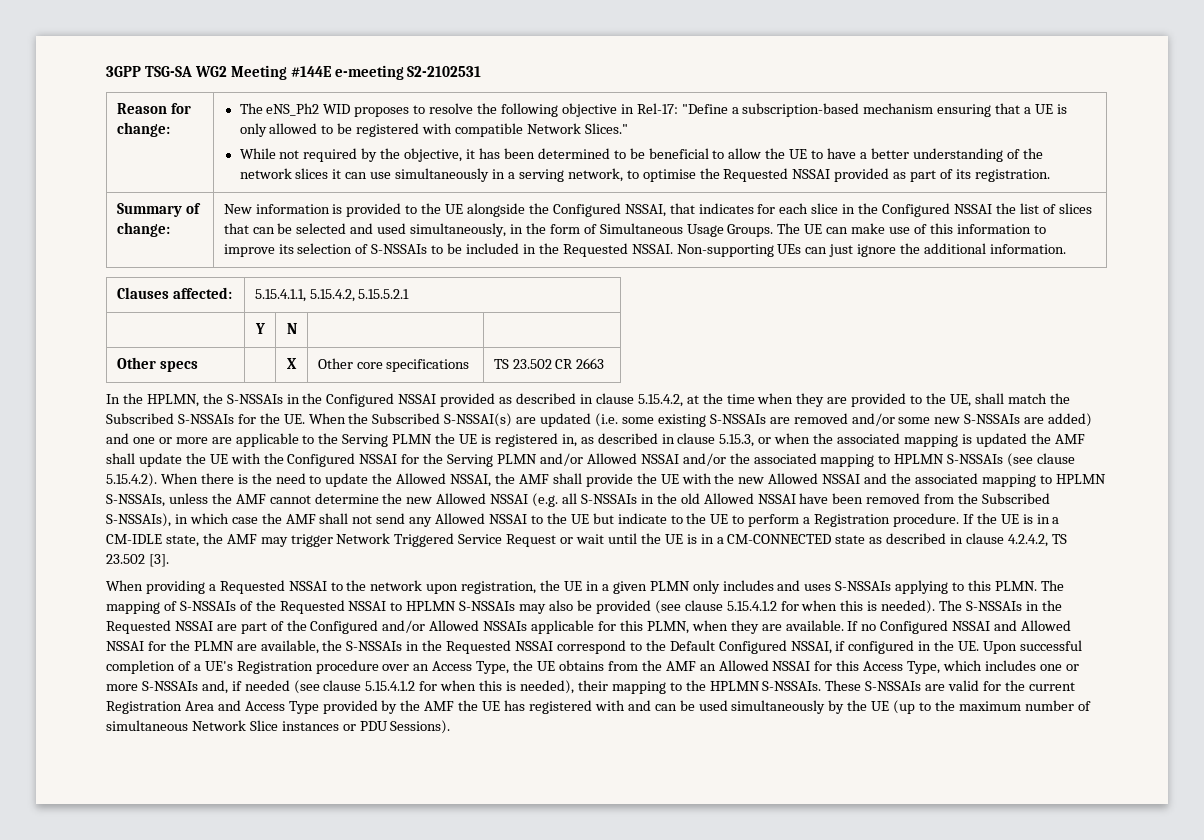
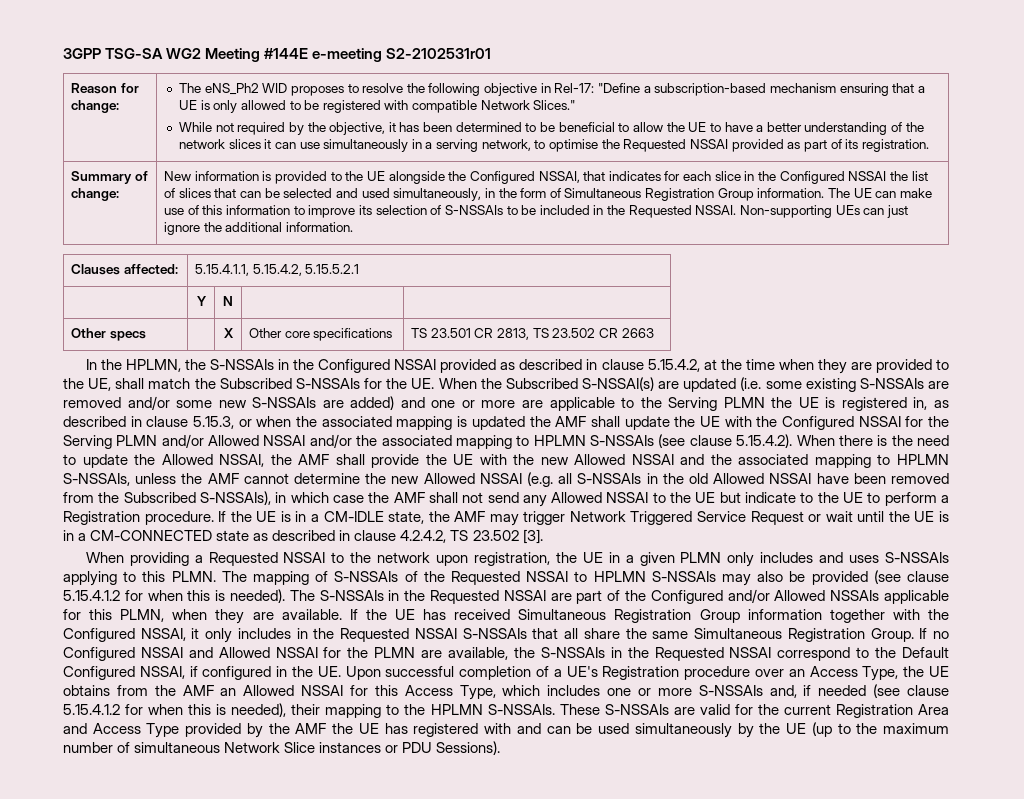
[407,66,482,77] S2-2102531 -> [386,48,492,59] S2-2102531r01
[686,224,774,237] Usage Groups. -> [645,188,825,201] Registration Group information.
(509, 364) none -> [430,328,549,340] 23.501 CR 2813, TS
(859, 626) none -> [365,609,949,623] [63,628,928,643] the UE has received Simultaneous Registration Group information together with the Configured NSSAI, it only includes in the Requested NSSAI S-NSSAIs that all share the same Simultaneous Registration Group. If

